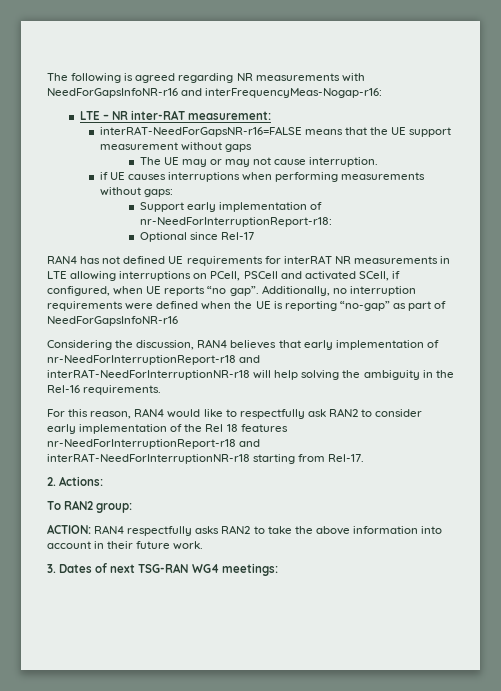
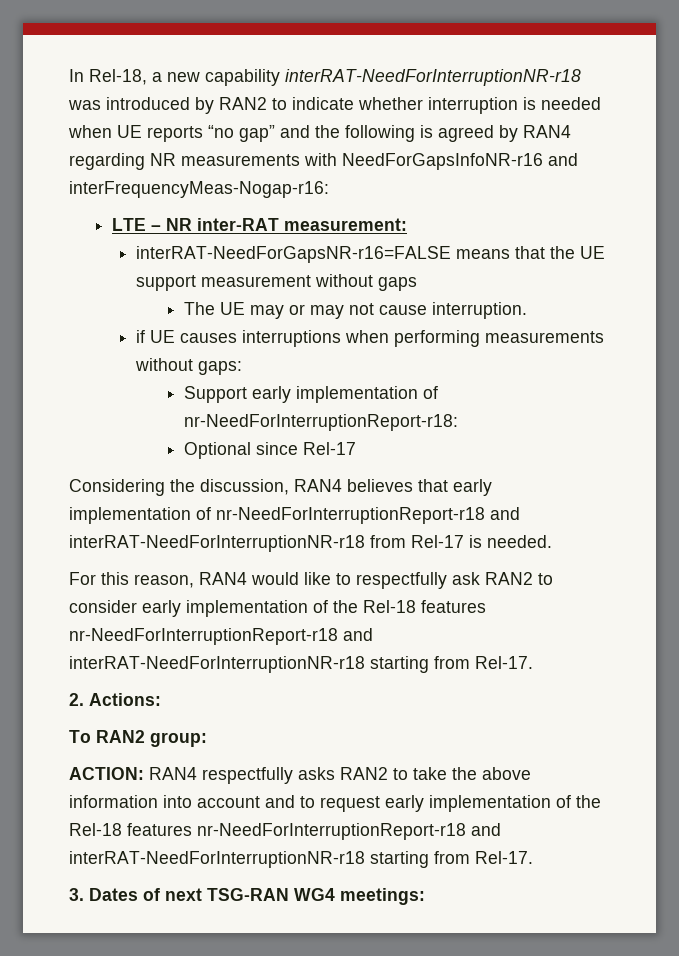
[47,73,68,81] The -> [69,69,581,86] [68,97,601,114] [68,125,340,142] In Rel-18, a new capability interRAT-NeedForInterruptionNR-r18 was introduced by RAN2 to indicate whether interruption is needed when UE reports “no gap” and the
(176, 78) none -> [499,125,571,142] by RAN4
[47,255,451,266] [47,271,400,281] [47,285,416,296] [47,301,447,311] [47,316,178,326] // RAN4 has not defined UE requirements for interRAT NR measurements in LTE allowing interruptions on PCell, PSCell and activated SCell, if configured, when UE reports “no gap”. Additionally, no interruption requirements were defined when the UE is reporting “no-gap” as part of NeedForGapsInfoNR-r16 -> (356, 448) none
[253,370,454,380] [47,385,162,395] will help solving the ambiguity in the Rel-16 requirements. -> [370,535,552,548] from Rel-17 is needed.
[205,424,238,432] Rel 18 -> [363,600,416,613] Rel-18
[94,541,204,550] in their future work. -> [265,795,601,812] [69,823,501,840] [69,851,533,868] and to request early implementation of the Rel-18 features nr-NeedForInterruptionReport-r18 and interRAT-NeedForInterruptionNR-r18 starting from Rel-17.

